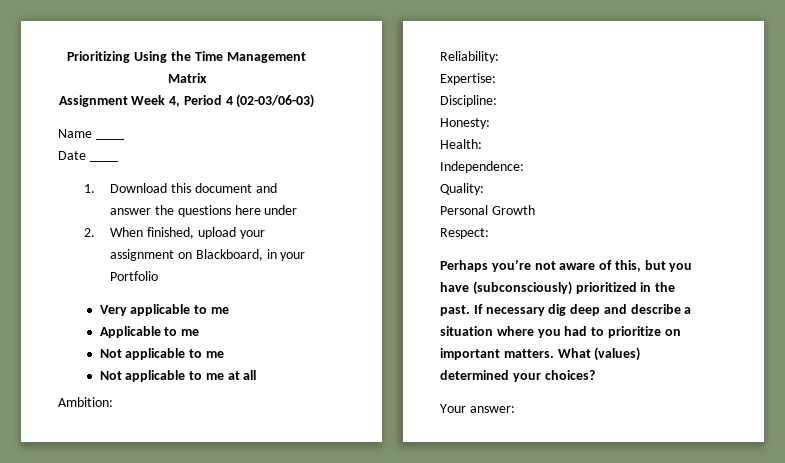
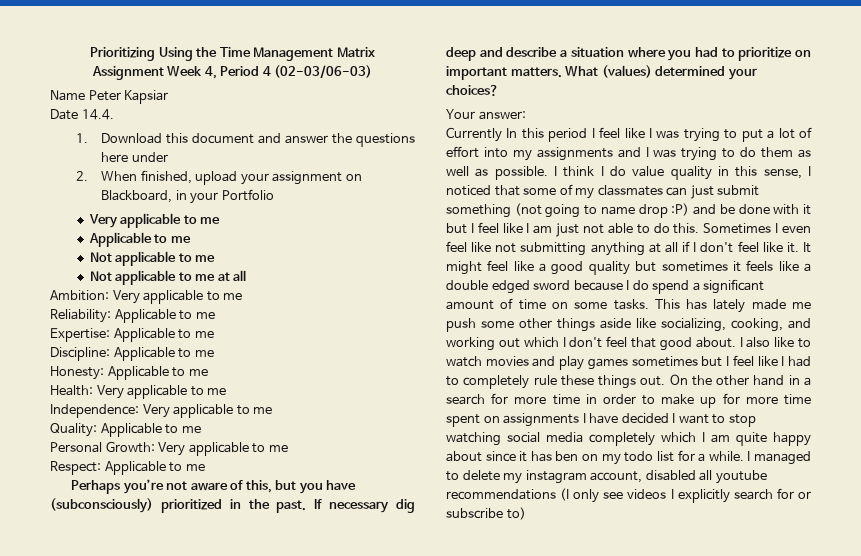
[95,138,124,140] ____ -> [88,90,169,104] Peter Kapsiar
[89,160,118,162] ____ -> [81,109,114,120] 14.4.
[440,51,499,63] [440,73,496,85] [440,95,497,107] [440,118,490,129] [440,139,482,149] [440,161,524,173] [440,183,484,195] [440,205,535,215] [440,228,489,239] // Reliability: // Expertise: // Discipline: // Honesty: // Health: // Independence: // Quality: // Personal Growth // Respect: -> [112,290,243,304] [50,309,215,323] [50,328,214,342] [50,347,214,361] [50,366,208,380] [50,385,227,399] [50,404,273,418] [50,423,201,437] [50,441,288,456] [50,461,205,475] Very applicable to me // Reliability: Applicable to me // Expertise: Applicable to me // Discipline: Applicable to me // Honesty: Applicable to me // Health: Very applicable to me // Independence: Very applicable to me // Quality: Applicable to me // Personal Growth: Very applicable to me // Respect: Applicable to me
(515, 409) none -> [446,127,812,142] [446,146,812,161] [446,166,811,180] [446,184,760,199] [446,203,811,218] [446,222,811,237] [446,241,811,256] [446,260,811,275] [446,279,765,294] [446,298,811,313] [446,318,811,332] [446,336,811,351] [446,355,811,370] [446,374,811,389] [446,393,811,408] [446,413,756,427] [446,432,811,446] [446,450,811,465] [446,470,767,484] [446,488,811,503] [446,507,526,520] // Currently In this period I feel like I was trying to put a lot of effort into my assignments and I was trying to do them as well as possible. I think I do value quality in this sense, I noticed that some of my classmates can just submit something (not going to name drop :P) and be done with it but I feel like I am just not able to do this. Sometimes I even feel like not submitting anything at all if I don't feel like it. It might feel like a good quality but sometimes it feels like a double edged sword because I do spend a significant amount of time on some tasks. This has lately made me push some other things aside like socializing, cooking, and working out which I don't feel that good about. I also like to watch movies and play games sometimes but I feel like I had to completely rule these things out. On the other hand in a search for more time in order to make up for more time spent on assignments I have decided I want to stop watching social media completely which I am quite happy about since it has ben on my todo list for a while. I managed to delete my instagram account, disabled all youtube recommendations (I only see videos I explicitly search for or subscribe to)

